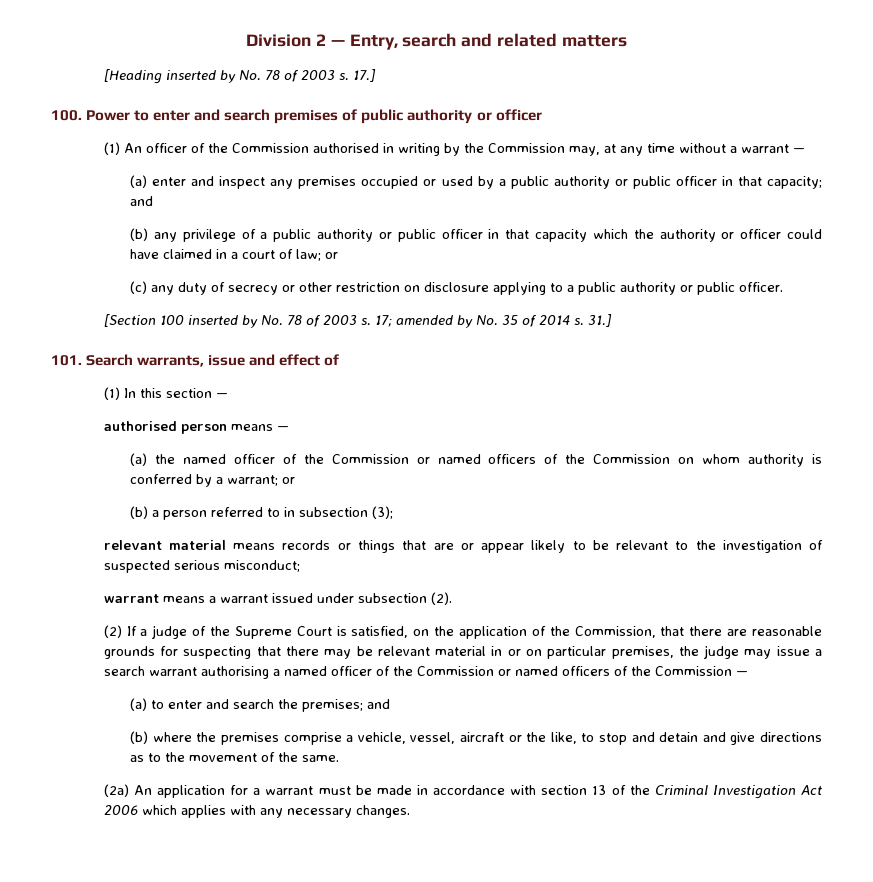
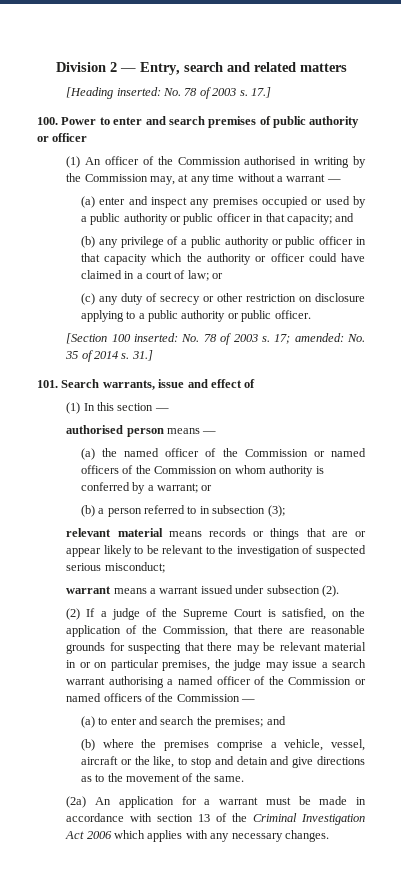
[165,70,236,83] inserted by -> [116,87,161,96] inserted:
[187,315,258,328] inserted by -> [134,333,179,342] inserted:
[395,315,473,328] amended by -> [294,333,344,342] amended:

